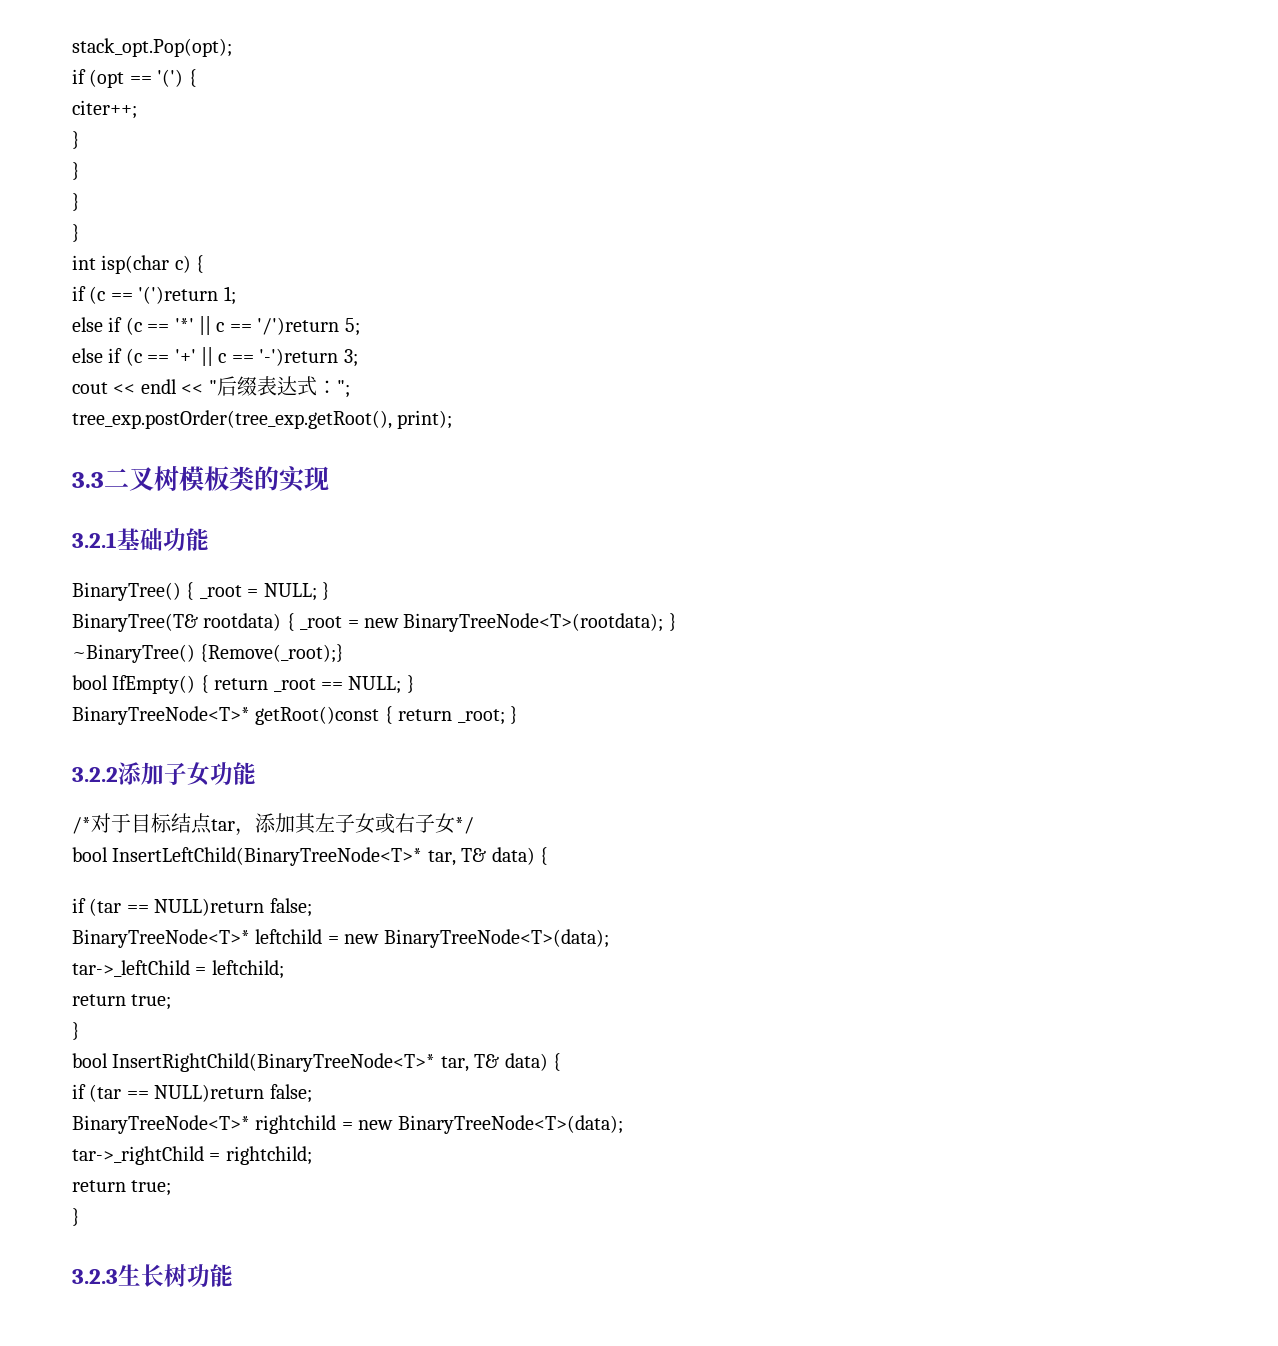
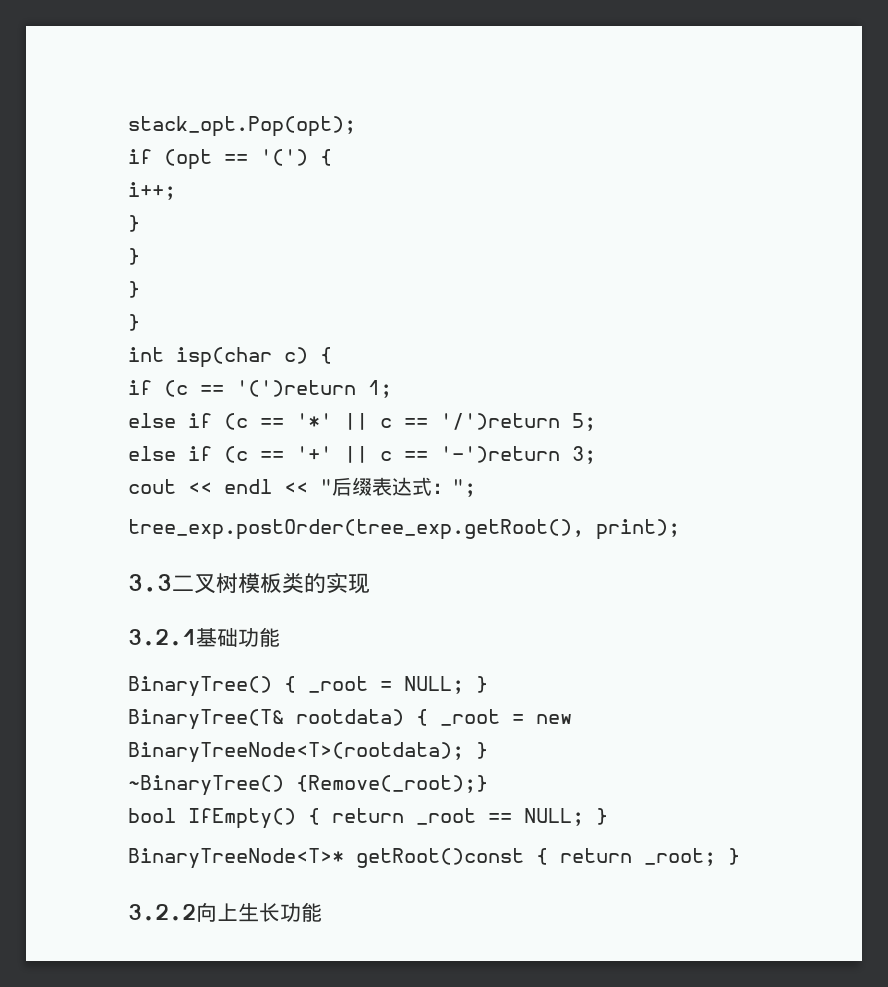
[72,100,137,119] citer++; -> [128,182,176,200] i++;
[118,762,256,786] [72,813,474,836] [72,847,548,866] [72,898,312,917] [72,929,609,948] [72,960,284,979] [72,994,172,1010] [72,1022,80,1040] [72,1053,561,1072] [72,1084,312,1103] [72,1115,623,1134] [72,1146,312,1165] [72,1180,172,1196] [72,1208,80,1226] [72,1264,233,1287] 添加子女功能 // /*对于目标结点tar，添加其左子女或右子女*/ // bool InsertLeftChild(BinaryTreeNode<T>* tar, T& data) { // if (tar == NULL)return false; // BinaryTreeNode<T>* leftchild = new BinaryTreeNode<T>(data); // tar->_leftChild = leftchild; // return true; // } // bool InsertRightChild(BinaryTreeNode<T>* tar, T& data) { // if (tar == NULL)return false; // BinaryTreeNode<T>* rightchild = new BinaryTreeNode<T>(data); // tar->_rightChild = rightchild; // return true; // } // 3.2.3生长树功能 -> [196,902,322,922] 向上生长功能

